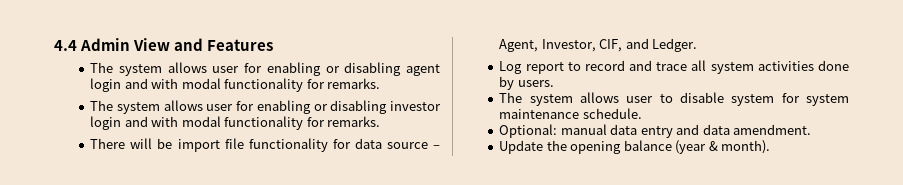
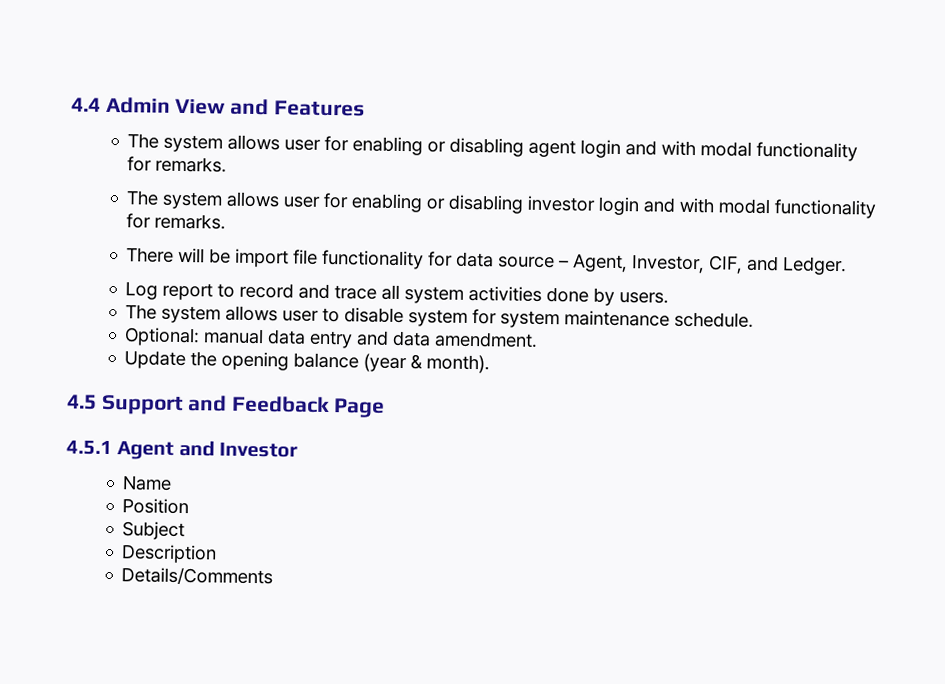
(771, 147) none -> [67,394,385,418] [66,440,299,460] [122,475,173,491] [122,498,190,515] [122,521,186,541] [121,544,218,564] [121,567,274,586] // 4.5 Support and Feedback Page // 4.5.1 Agent and Investor // Name // Position // Subject // Description // Details/Comments

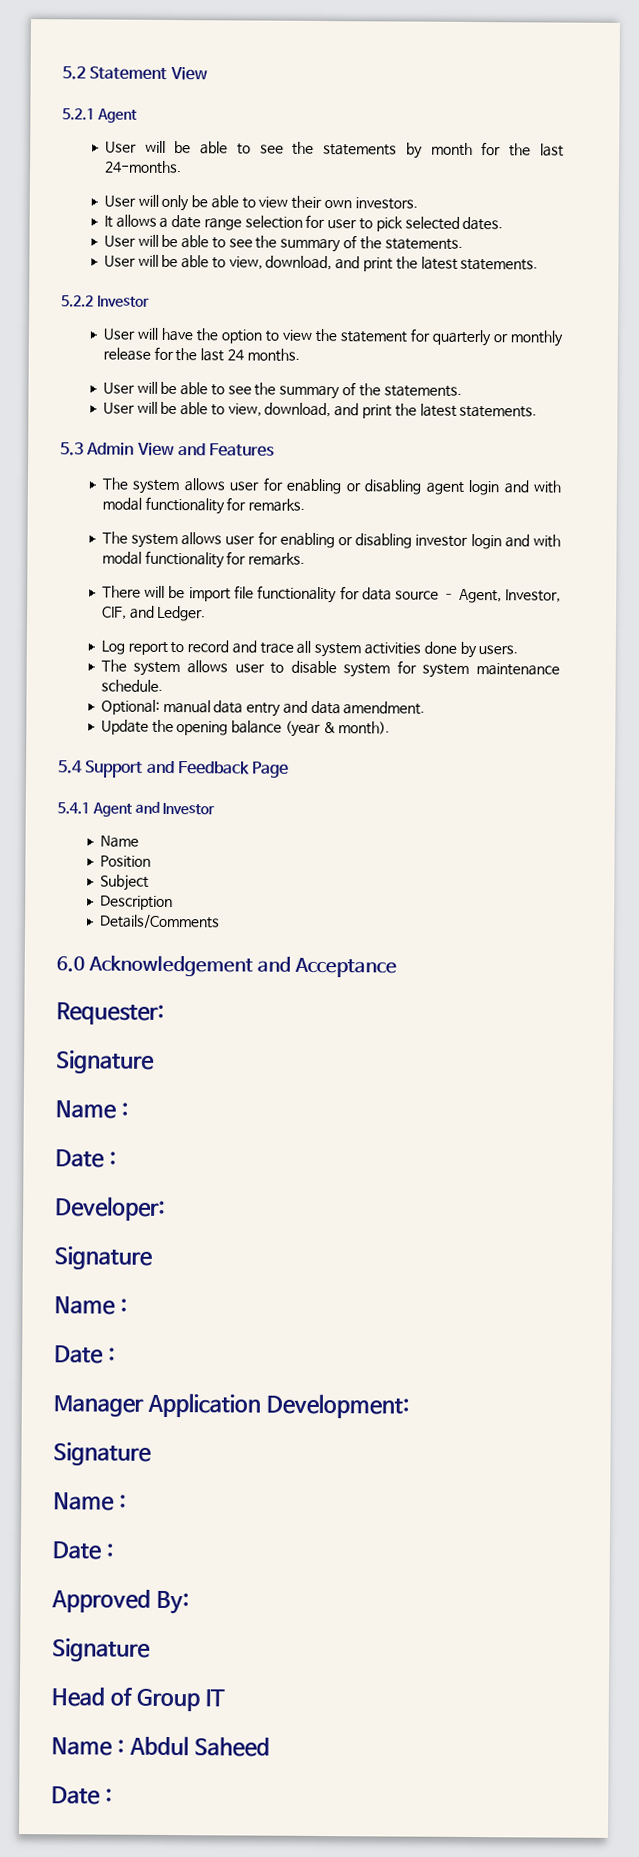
[71,97,101,112] 4.4 -> [62,66,208,81] [62,108,137,123] [104,140,565,159] [104,160,182,175] [103,194,418,212] [103,214,504,232] [103,234,463,253] [103,254,539,272] [61,295,150,308] [102,327,563,347] [102,346,300,362] [102,381,462,400] [102,401,538,419] [60,442,84,456] 5.2 Statement View // 5.2.1 Agent // User will be able to see the statements by month for the last 24-months. // User will only be able to view their own investors. // It allows a date range selection for user to pick selected dates. // User will be able to see the summary of the statements. // User will be able to view, download, and print the latest statements. // 5.2.2 Investor // User will have the option to view the statement for quarterly or monthly release for the last 24 months. // User will be able to see the summary of the statements. // User will be able to view, download, and print the latest statements. // 5.3
[67,394,97,410] 4.5 -> [58,760,83,774] 5.4
[66,440,113,456] 4.5.1 -> [57,802,90,815] 5.4.1
(274, 576) none -> [56,955,398,978] [56,1002,165,1025] [56,1050,155,1074] [55,1100,129,1119] [55,1149,117,1168] [55,1196,166,1221] [54,1246,153,1270] [54,1296,128,1315] [54,1345,116,1364] [53,1392,410,1419] [53,1442,152,1466] [53,1492,127,1511] [52,1541,114,1560] [51,1589,190,1615] [52,1638,151,1662] [51,1687,225,1712] [51,1735,270,1757] [51,1786,113,1805] // 6.0 Acknowledgement and Acceptance // Requester: // Signature // Name : // Date : // Developer: // Signature // Name : // Date : // Manager Application Development: // Signature // Name : // Date : // Approved By: // Signature // Head of Group IT // Name : Abdul Saheed // Date :

